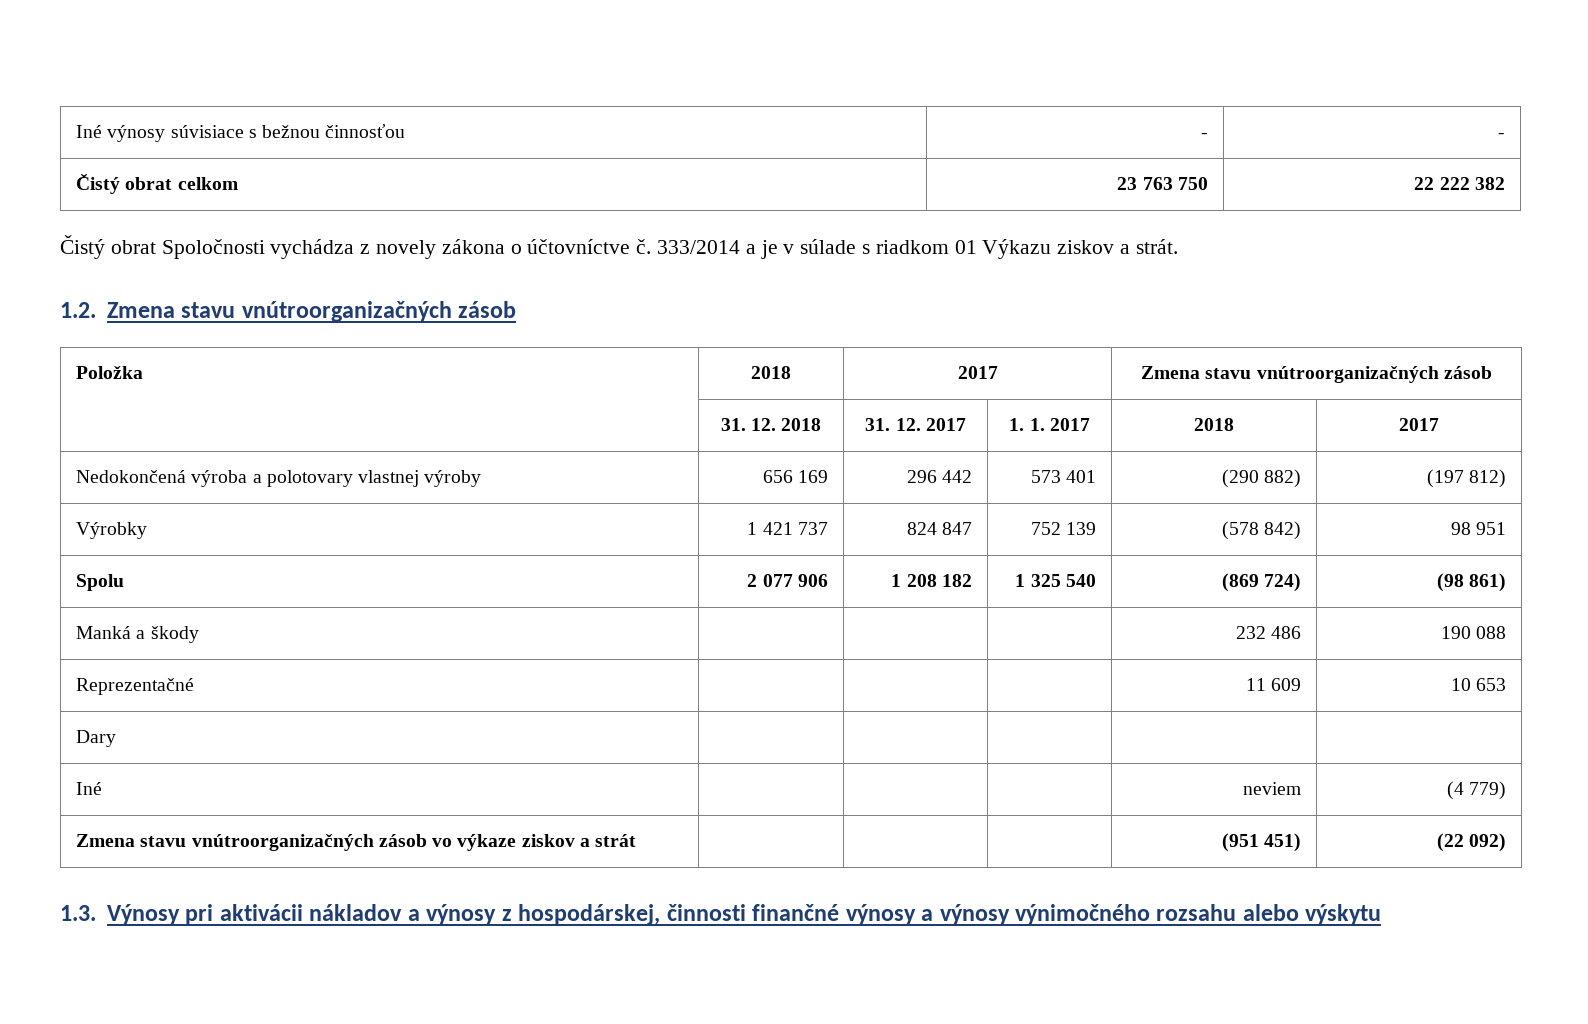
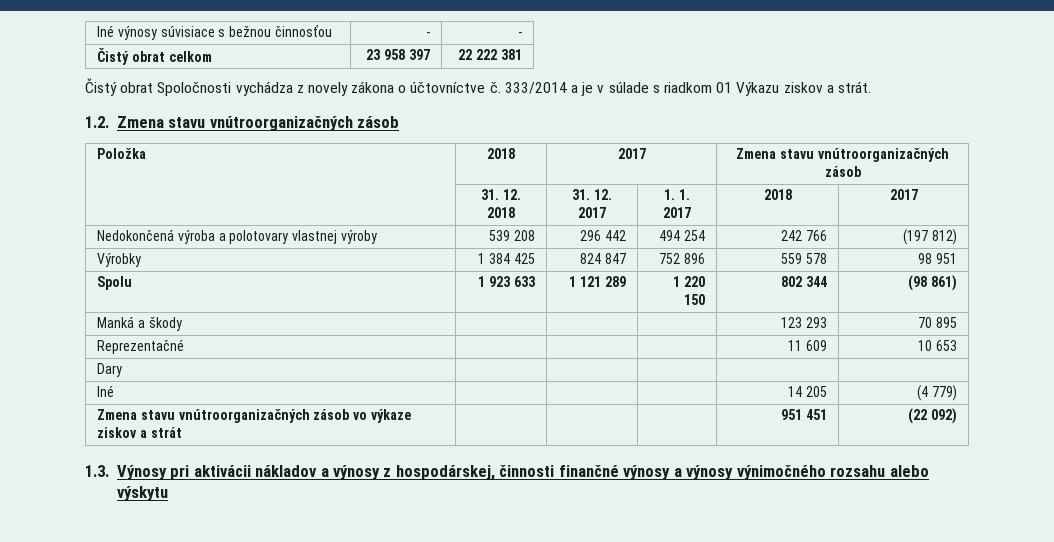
[1142,177,1208,190] 763 750 -> [384,49,430,60] 958 397
[1474,177,1505,190] 382 -> [500,49,522,60] 381
[762,470,828,483] 656 169 -> [489,230,535,241] 539 208
[1030,470,1096,483] [1221,469,1301,488] 573 401 | (290 882) -> [659,230,705,241] [781,230,827,241] 494 254 | 242 766
[762,522,828,535] 421 737 -> [489,253,535,264] 384 425
[1065,522,1096,535] [1221,521,1301,540] 139 | (578 842) -> [683,253,705,264] [781,253,827,264] 896 | 559 578
[747,574,828,587] [891,574,972,587] [1015,574,1096,587] [1221,573,1301,592] 2 077 906 | 1 208 182 | 1 325 540 | (869 724) -> [478,276,535,287] [569,276,626,287] [673,276,705,287] [683,294,705,305] [781,276,827,287] 1 923 633 | 1 121 289 | 1 220 150 | 802 344
[1235,626,1301,639] [1440,626,1506,639] 232 486 | 190 088 -> [781,317,827,328] [918,317,957,328] 123 293 | 70 895
[1242,782,1301,795] neviem -> [788,386,827,397] 14 205
[1221,833,1301,852] (951 451) -> [781,409,827,420] 951 451

